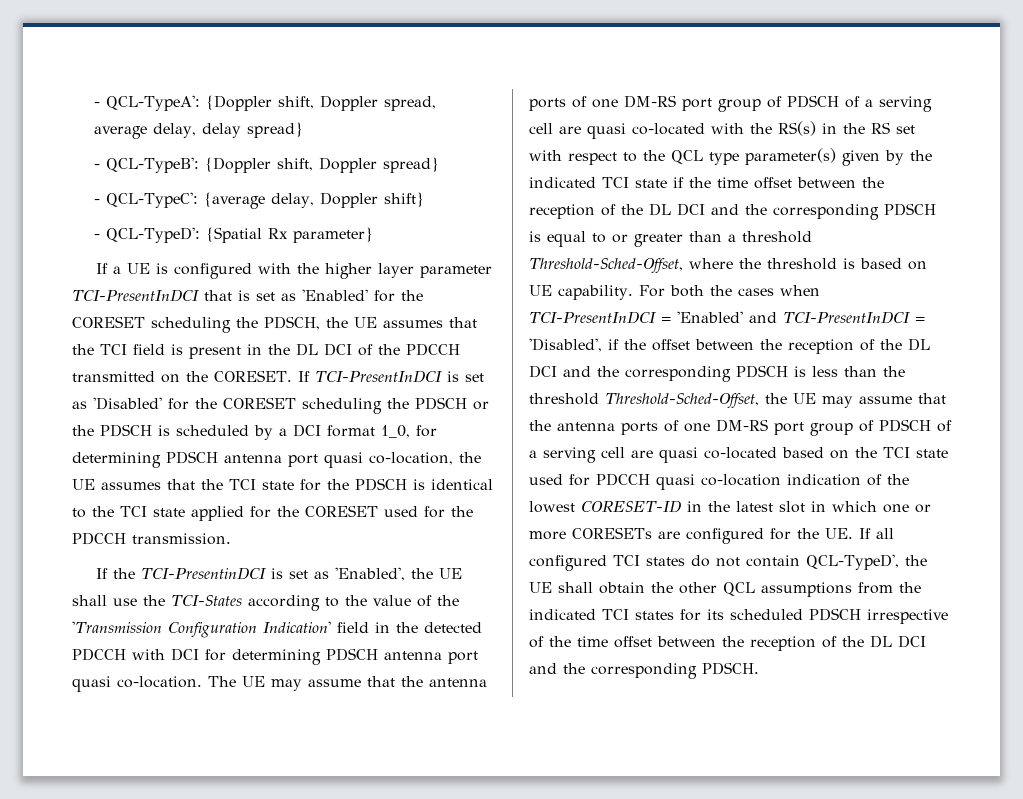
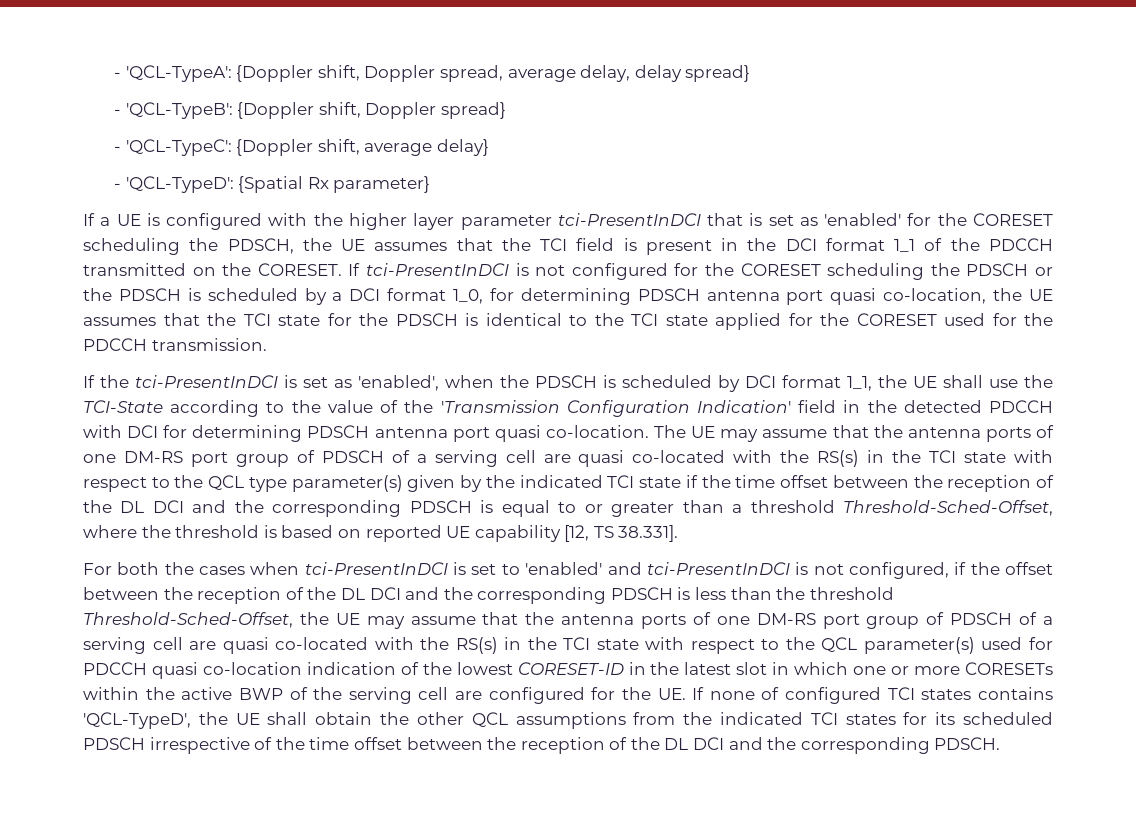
[93,95,200,111] - QCL-TypeA': -> [114,65,232,82] - 'QCL-TypeA':
[105,157,199,173] QCL-TypeB': -> [125,102,233,119] 'QCL-TypeB':
[105,192,424,209] [93,227,200,243] QCL-TypeC': {average delay, Doppler shift} // - QCL-TypeD': -> [125,139,489,156] [114,176,234,193] 'QCL-TypeC': {Doppler shift, average delay} // - 'QCL-TypeD':
[72,289,200,302] TCI-PresentInDCI -> [557,213,701,226] tci-PresentInDCI
[302,289,368,301] 'Enabled' -> [824,213,902,226] 'enabled'
[296,343,352,356] DL DCI -> [785,238,916,252] DCI format 1_1
[314,370,484,383] [72,397,162,410] TCI-PresentInDCI is set as 'Disabled' -> [366,263,668,280] tci-PresentInDCI is not configured
[141,567,406,581] TCI-PresentinDCI is set as 'Enabled', -> [135,375,872,392] tci-PresentInDCI is set as 'enabled', when the PDSCH is scheduled by DCI format 1_1,
[171,595,242,606] TCI-States -> [83,400,163,413] TCI-State
[871,122,915,134] RS set -> [929,450,1007,463] TCI state
[529,285,633,300] UE capability. -> [365,525,679,542] reported UE capability [12, TS 38.331]. //
[529,311,925,324] [529,338,602,352] TCI-PresentInDCI = 'Enabled' and TCI-PresentInDCI = 'Disabled', -> [304,562,949,579] tci-PresentInDCI is set to 'enabled' and tci-PresentInDCI is not configured,
[782,447,948,459] based on the TCI state -> [374,637,975,654] with the RS(s) in the TCI state with respect to the QCL parameter(s)
(652, 533) none -> [83,687,449,704] within the active BWP of the serving cell
[875,528,894,539] all -> [709,687,780,700] none of
[691,554,899,570] do not contain QCL-TypeD', -> [978,687,1054,700] [83,712,191,729] contains 'QCL-TypeD',

